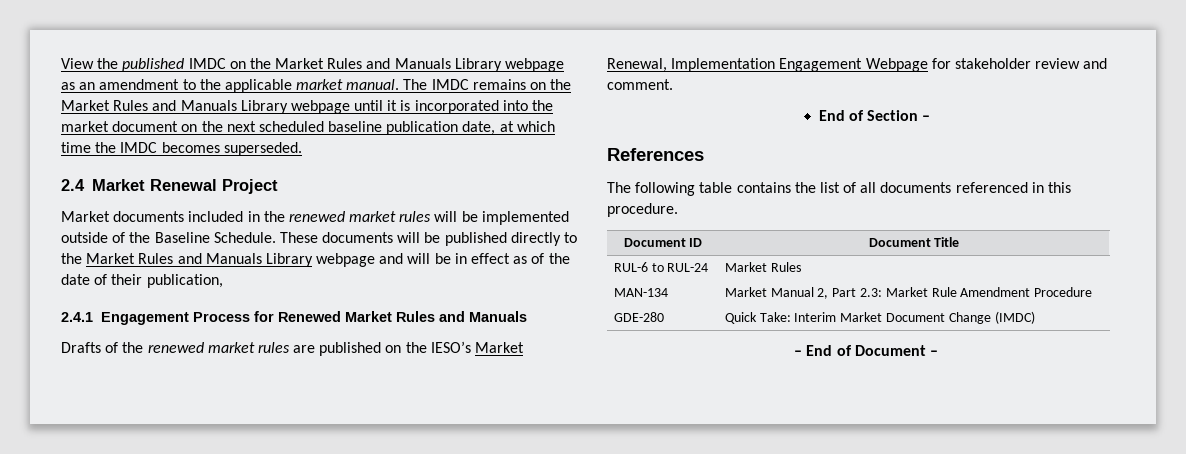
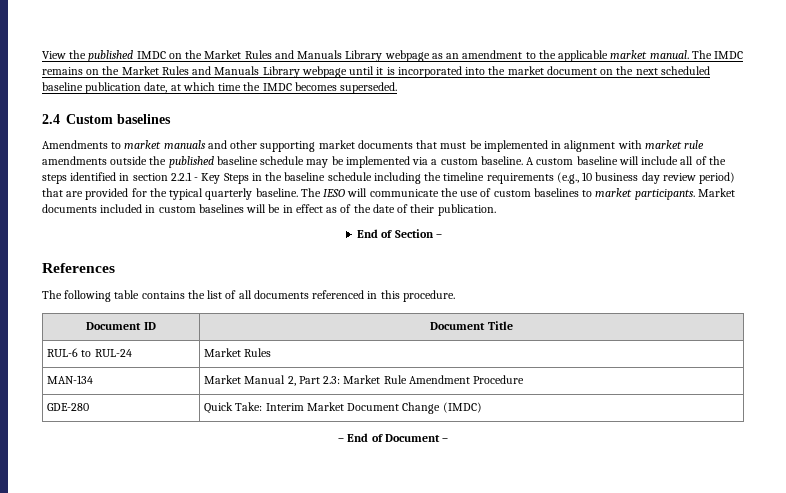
[91,179,278,194] [61,211,569,225] [61,232,578,246] [61,253,404,267] Market Renewal Project // Market documents included in the renewed market rules will be implemented outside of the Baseline Schedule. These documents will be published directly to the Market Rules and Manuals Library webpage and -> [66,114,171,124] [42,140,705,152] [42,156,726,168] [42,172,736,184] [42,188,735,200] [42,204,244,213] Custom baselines // Amendments to market manuals and other supporting market documents that must be implemented in alignment with market rule amendments outside the published baseline schedule may be implemented via a custom baseline. A custom baseline will include all of the steps identified in section 2.2.1 - Key Steps in the baseline schedule including the timeline requirements (e.g., 10 business day review period) that are provided for the typical quarterly baseline. The IESO will communicate the use of custom baselines to market participants. Market documents included in custom baselines
[146,274,223,288] [61,311,527,325] [61,341,525,356] [607,58,1108,72] [607,79,673,90] publication, // 2.4.1 Engagement Process for Renewed Market Rules and Manuals // Drafts of the renewed market rules are published on the IESO’s Market Renewal, Implementation Engagement Webpage for stakeholder review and comment. -> [437,204,496,216] publication.

